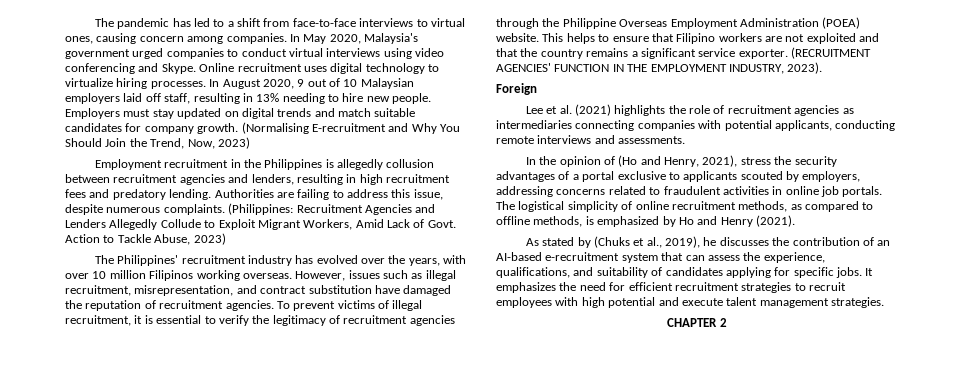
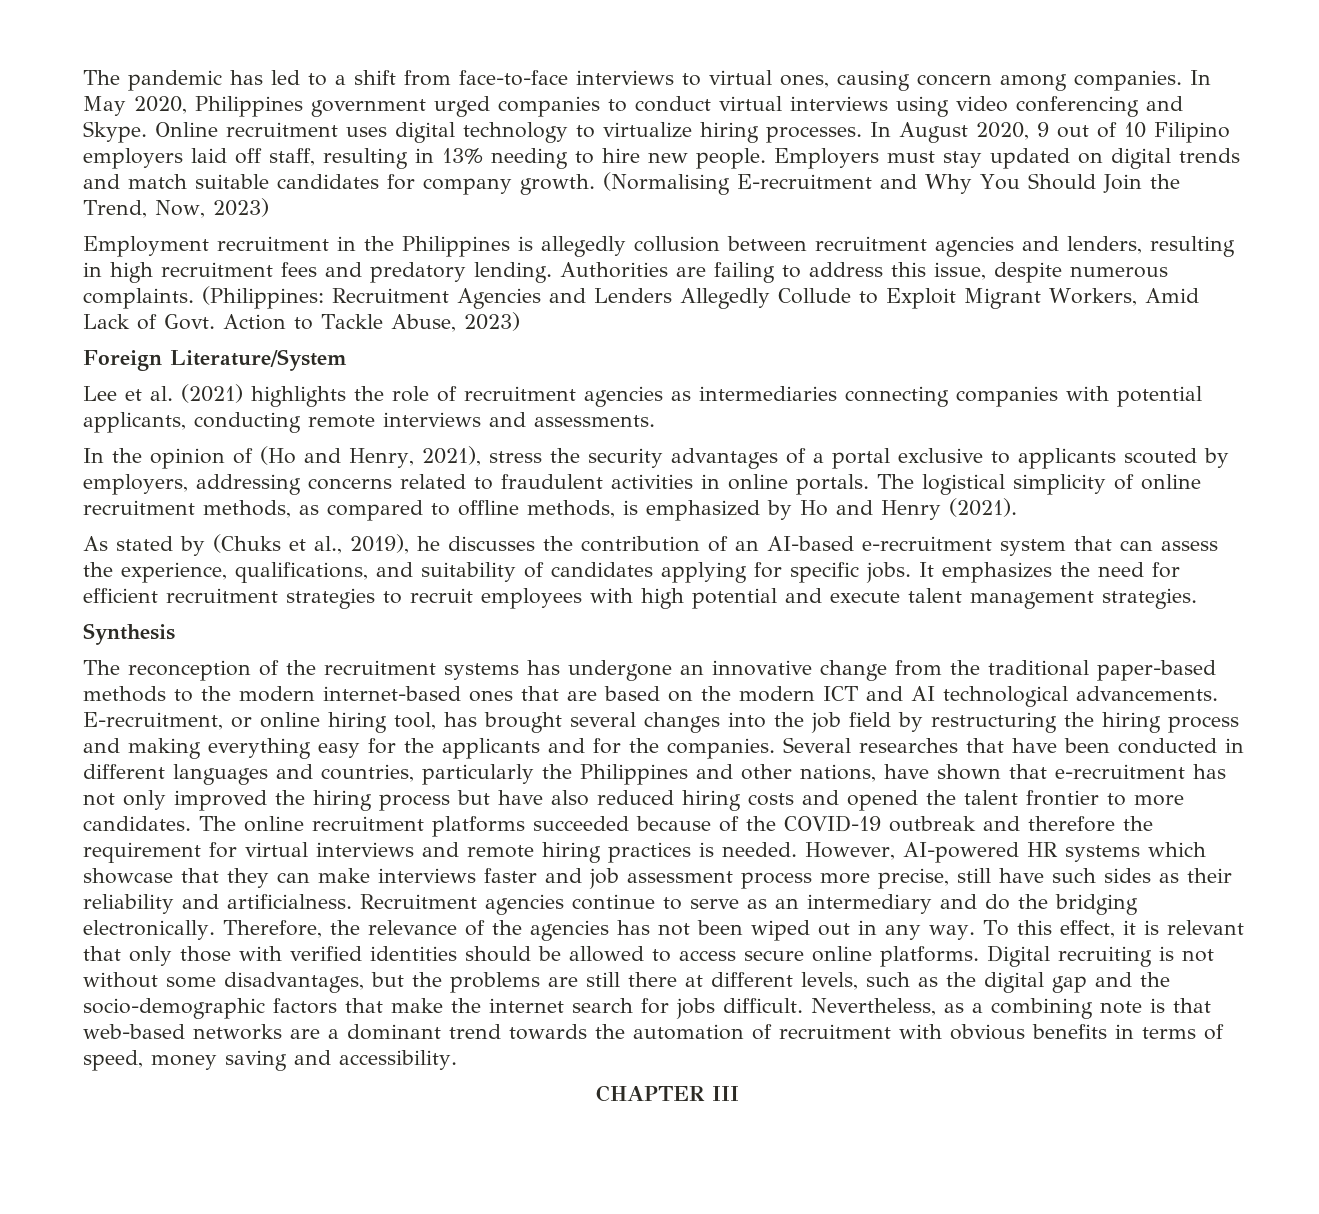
[364,33,418,44] Malaysia's -> [195,96,303,117] Philippines
[360,78,414,89] Malaysian -> [1154,122,1230,143] Filipino
[94,255,467,266] [65,270,456,281] [65,285,452,296] [65,300,423,311] [65,315,455,326] [496,17,861,29] [496,33,880,44] [496,47,871,59] [496,62,823,74] // The Philippines' recruitment industry has evolved over the years, with over 10 million Filipinos working overseas. However, issues such as illegal recruitment, misrepresentation, and contract substitution have damaged the reputation of recruitment agencies. To prevent victims of illegal recruitment, it is essential to verify the legitimacy of recruitment agencies through the Philippine Overseas Employment Administration (POEA) website. This helps to ensure that Filipino workers are not exploited and that the country remains a significant service exporter. (RECRUITMENT AGENCIES' FUNCTION IN THE EMPLOYMENT INDUSTRY, 2023). -> (520, 321) none
(537, 89) none -> [170,349,347,371] Literature/System
[821,186,839,197] job -> (788, 482) none
(884, 302) none -> [83,623,175,645] [83,660,1216,681] [83,686,1218,707] [83,712,1239,733] [83,737,1244,759] [83,764,1226,785] [83,790,1184,811] [83,815,1153,837] [83,842,1206,863] [83,868,1232,889] [83,894,1138,915] [83,920,1244,941] [83,945,1214,967] [83,972,1170,993] [83,998,1211,1019] [83,1024,1224,1040] [83,1050,457,1071] // Synthesis // The reconception of the recruitment systems has undergone an innovative change from the traditional paper-based methods to the modern internet-based ones that are based on the modern ICT and AI technological advancements. E-recruitment, or online hiring tool, has brought several changes into the job field by restructuring the hiring process and making everything easy for the applicants and for the companies. Several researches that have been conducted in different languages and countries, particularly the Philippines and other nations, have shown that e-recruitment has not only improved the hiring process but have also reduced hiring costs and opened the talent frontier to more candidates. The online recruitment platforms succeeded because of the COVID-19 outbreak and therefore the requirement for virtual interviews and remote hiring practices is needed. However, AI-powered HR systems which showcase that they can make interviews faster and job assessment process more precise, still have such sides as their reliability and artificialness. Recruitment agencies continue to serve as an intermediary and do the bridging electronically. Therefore, the relevance of the agencies has not been wiped out in any way. To this effect, it is relevant that only those with verified identities should be allowed to access secure online platforms. Digital recruiting is not without some disadvantages, but the problems are still there at different levels, such as the digital gap and the socio-demographic factors that make the internet search for jobs difficult. Nevertheless, as a combining note is that web-based networks are a dominant trend towards the automation of recruitment with obvious benefits in terms of speed, money saving and accessibility.
[719,318,727,327] 2 -> [711,1086,739,1101] III

